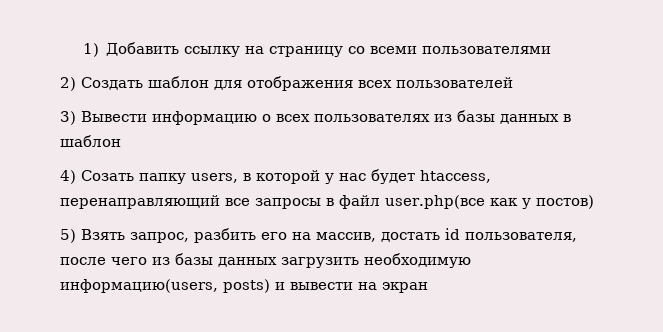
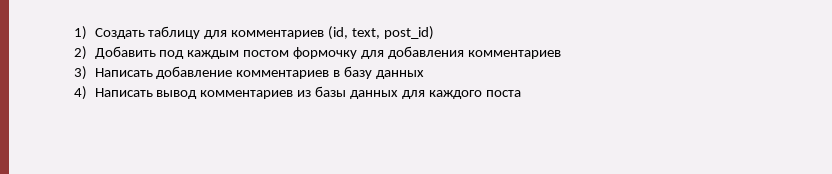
[105,42,551,57] [60,76,513,91] [60,110,571,125] [60,135,121,147] [60,169,491,184] [60,195,594,209] [60,228,577,243] [60,253,471,268] [60,279,428,293] Добавить ссылку на страницу со всеми пользователями // 2) Создать шаблон для отображения всех пользователей // 3) Вывести информацию о всех пользователях из базы данных в шаблон // 4) Созать папку users, в которой у нас будет htaccess, перенаправляющий все запросы в файл user.php(все как у постов) // 5) Взять запрос, разбить его на массив, достать id пользователя, после чего из базы данных загрузить необходимую информацию(users, posts) и вывести на экран -> [94,26,435,40] [74,46,561,60] [74,66,425,80] [74,86,521,100] Создать таблицу для комментариев (id, text, post_id) // 2) Добавить под каждым постом формочку для добавления комментариев // 3) Написать добавление комментариев в базу данных // 4) Написать вывод комментариев из базы данных для каждого поста

